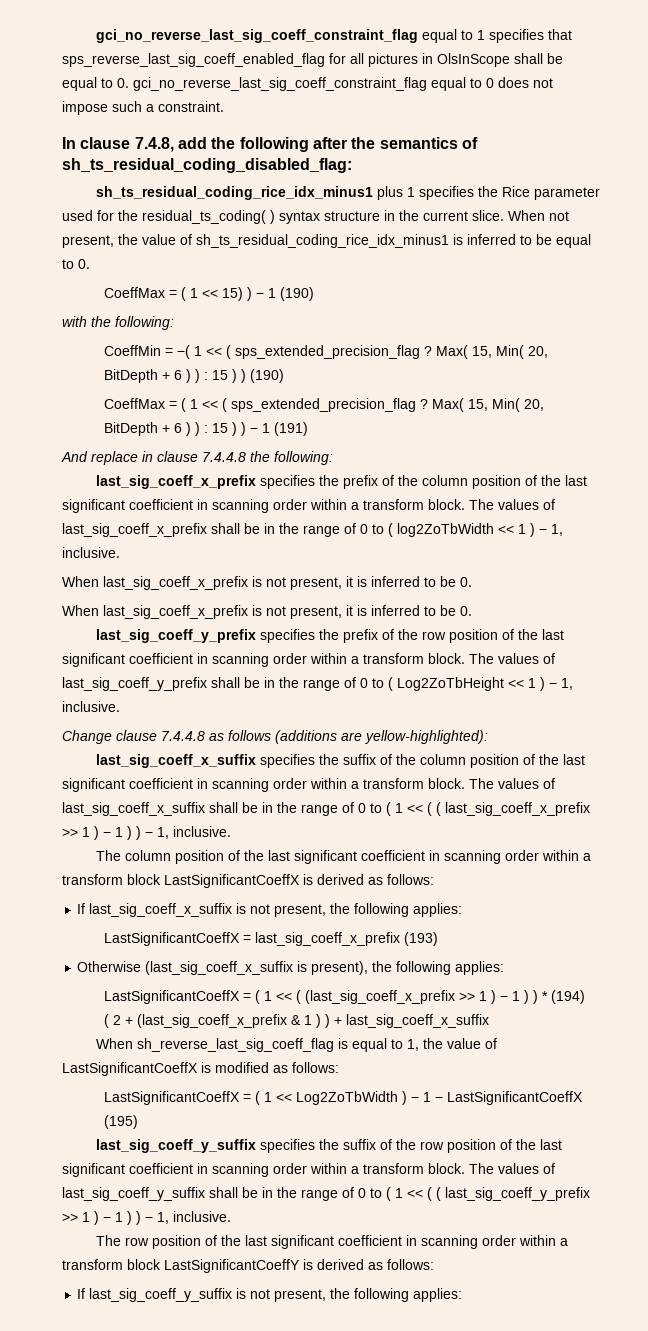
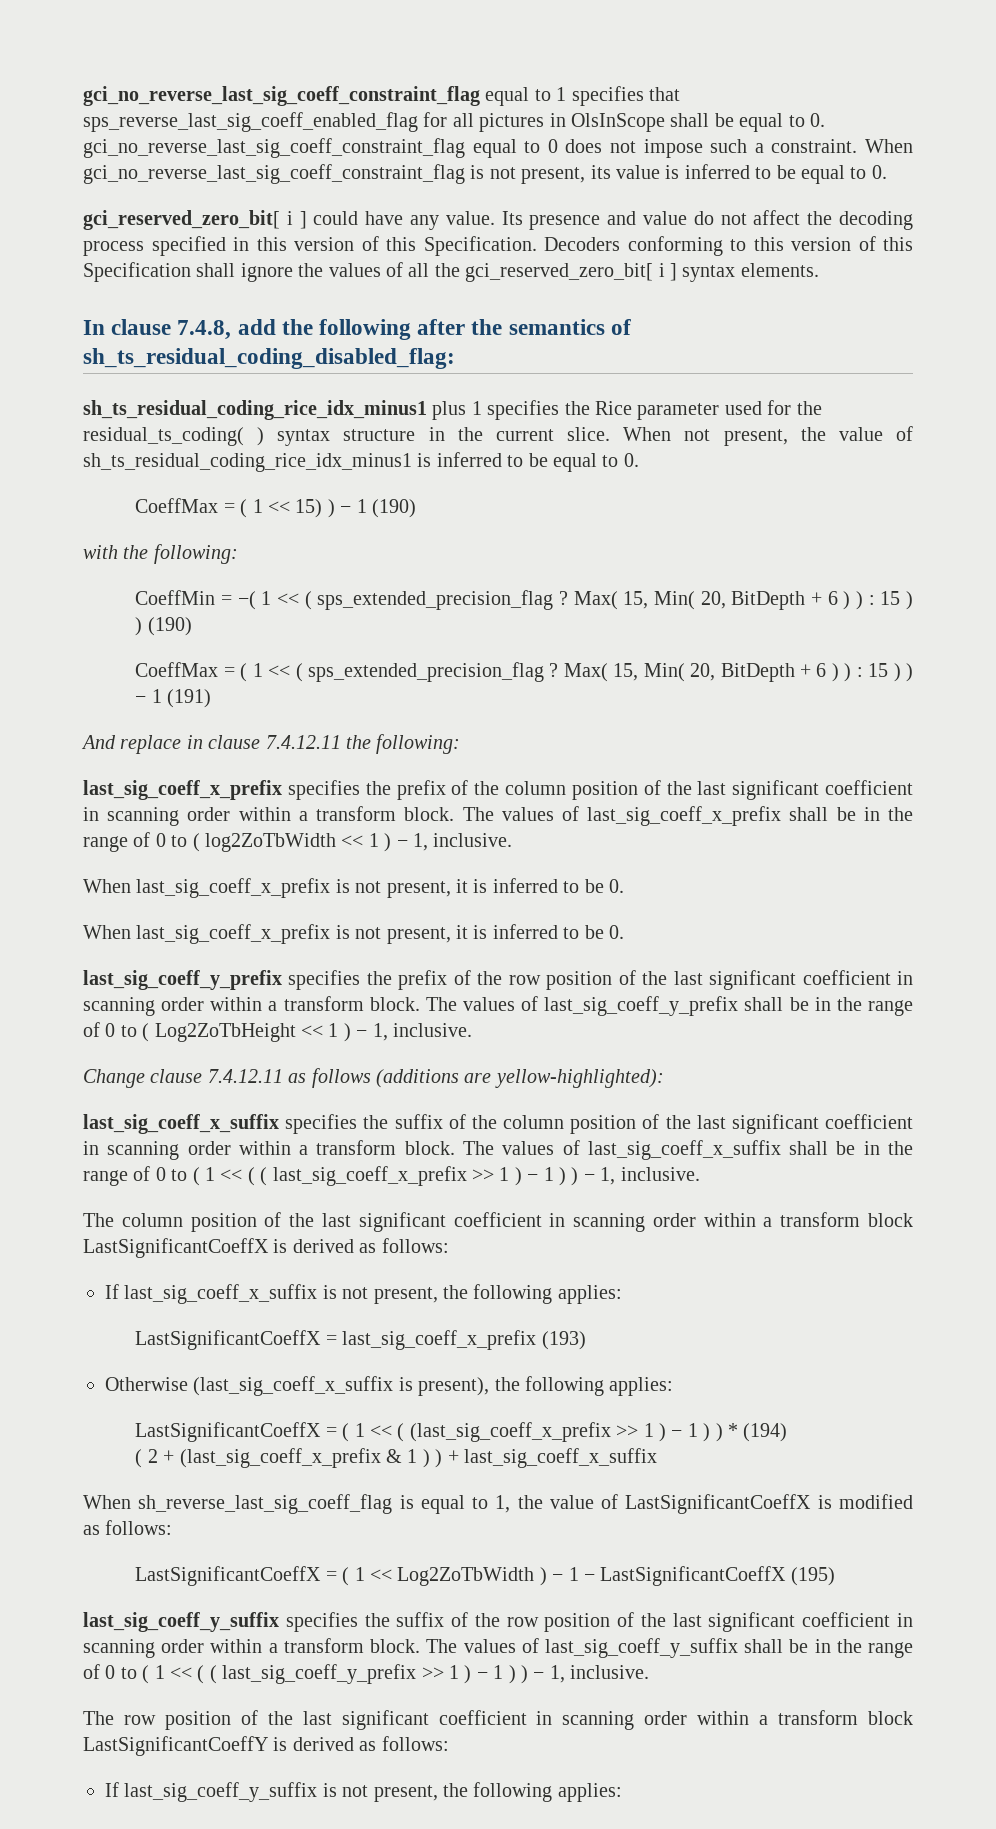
(224, 106) none -> [865,139,914,153] [83,164,887,184] [83,210,913,230] [83,236,913,256] [83,262,819,282] When gci_no_reverse_last_sig_coeff_constraint_flag is not present, its value is inferred to be equal to 0. // gci_reserved_zero_bit[ i ] could have any value. Its presence and value do not affect the decoding process specified in this version of this Specification. Decoders conforming to this version of this Specification shall ignore the values of all the gci_reserved_zero_bit[ i ] syntax elements.
[202,452,246,462] 7.4.4.8 -> [265,735,341,749] 7.4.12.11
[161,731,205,741] 7.4.4.8 -> [207,1069,283,1083] 7.4.12.11

